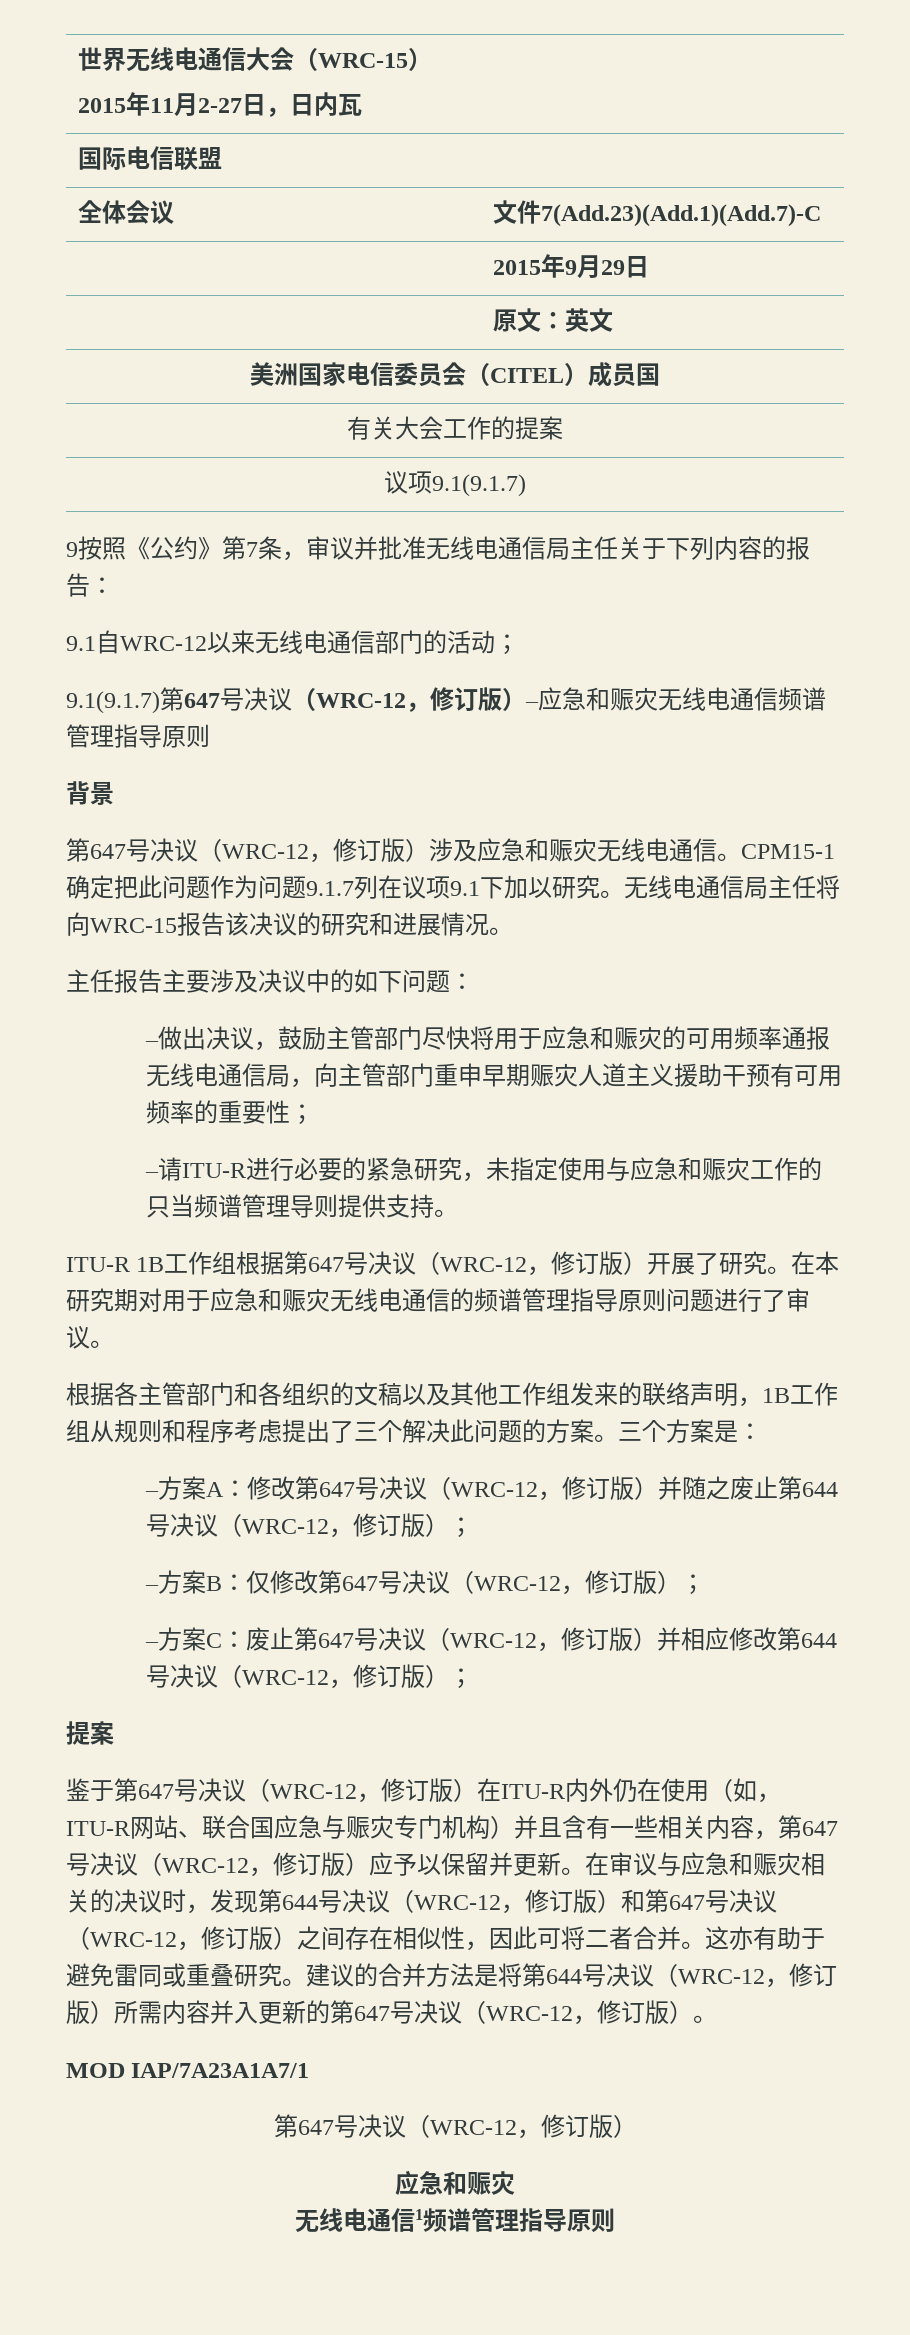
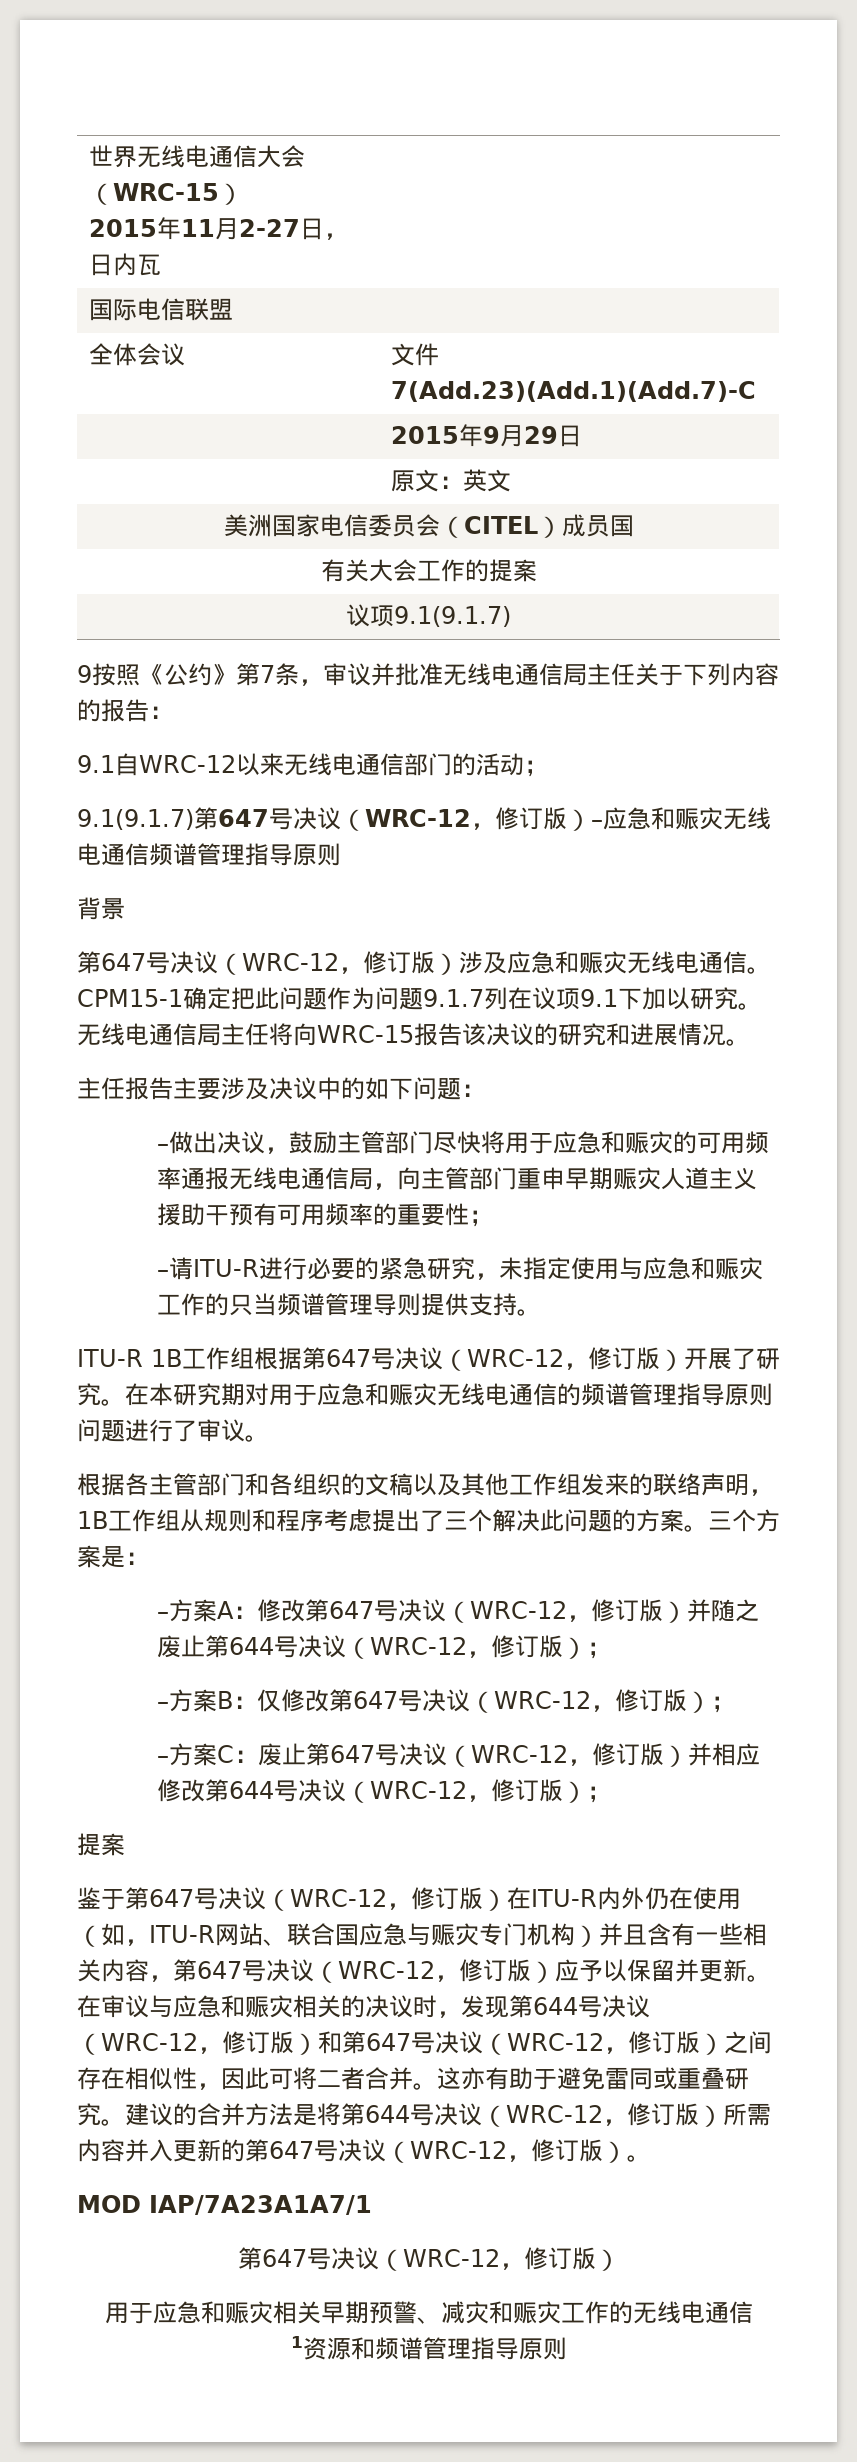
[395,2171,515,2195] [295,2208,423,2233] 应急和赈灾 // 无线电通信1 -> [104,2301,753,2324] [290,2336,375,2360] 用于应急和赈灾相关早期预警、减灾和赈灾工作的无线电通信 // 1资源和

